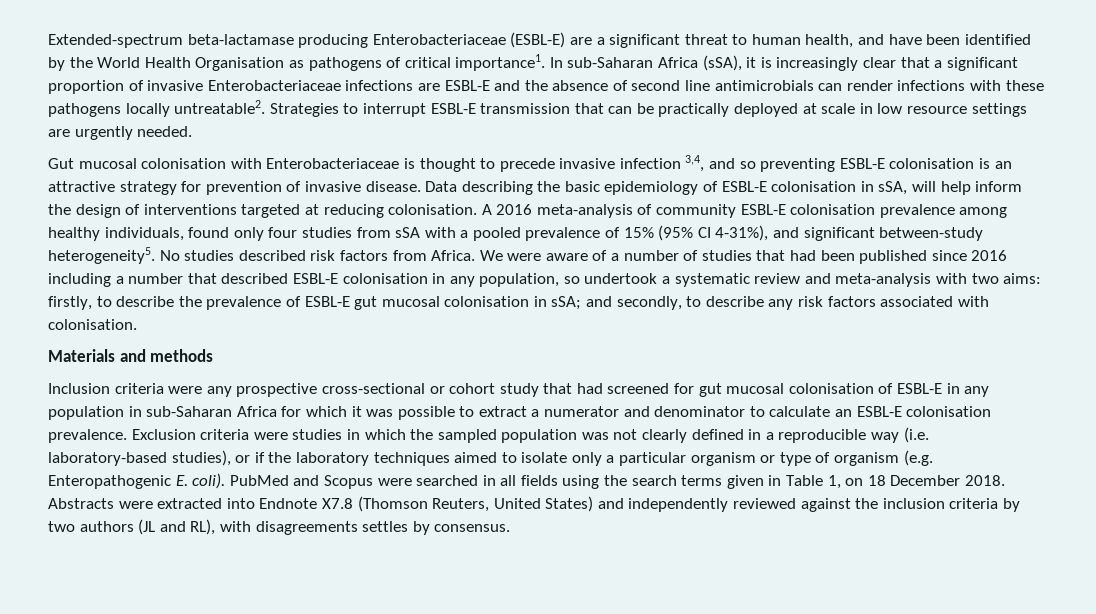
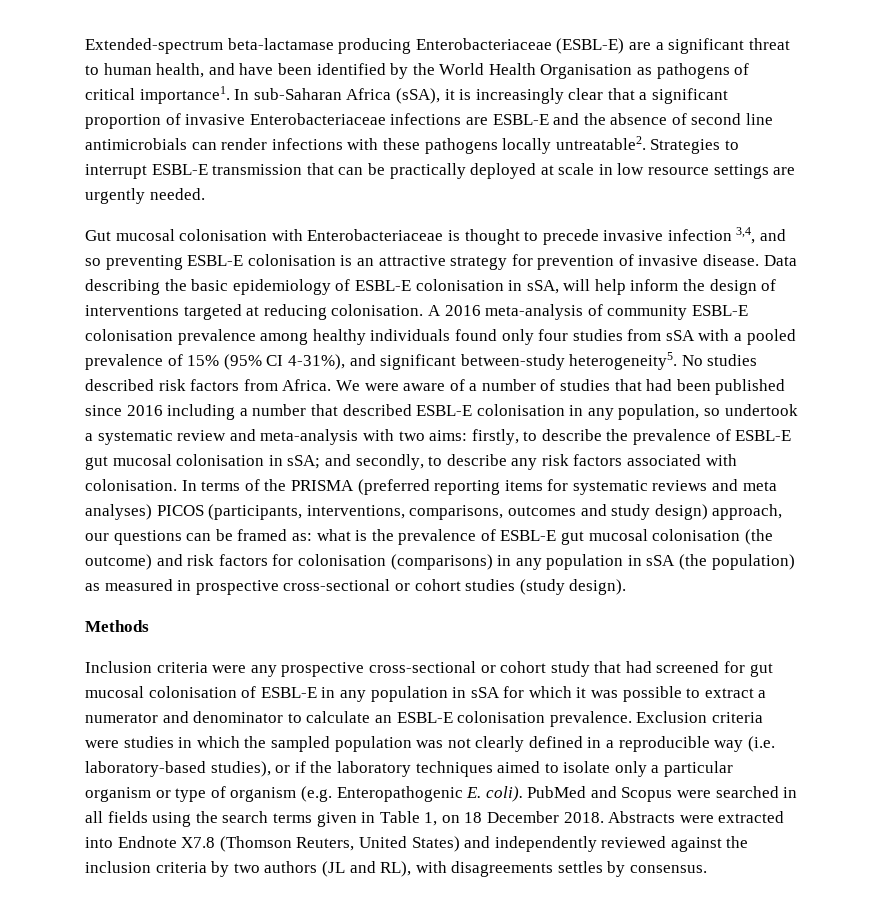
[104,227,184,241] individuals, -> [370,329,451,341] individuals
[48,349,214,362] // Materials and methods -> [181,479,777,495] [85,504,783,520] [85,529,773,545] [85,554,795,570] [85,579,627,595] [85,620,149,632] In terms of the PRISMA (preferred reporting items for systematic reviews and meta analyses) PICOS (participants, interventions, comparisons, outcomes and study design) approach, our questions can be framed as: what is the prevalence of ESBL-E gut mucosal colonisation (the outcome) and risk factors for colonisation (comparisons) in any population in sSA (the population) as measured in prospective cross-sectional or cohort studies (study design). // Methods
[146,406,277,417] sub-Saharan Africa -> [470,687,500,698] sSA

